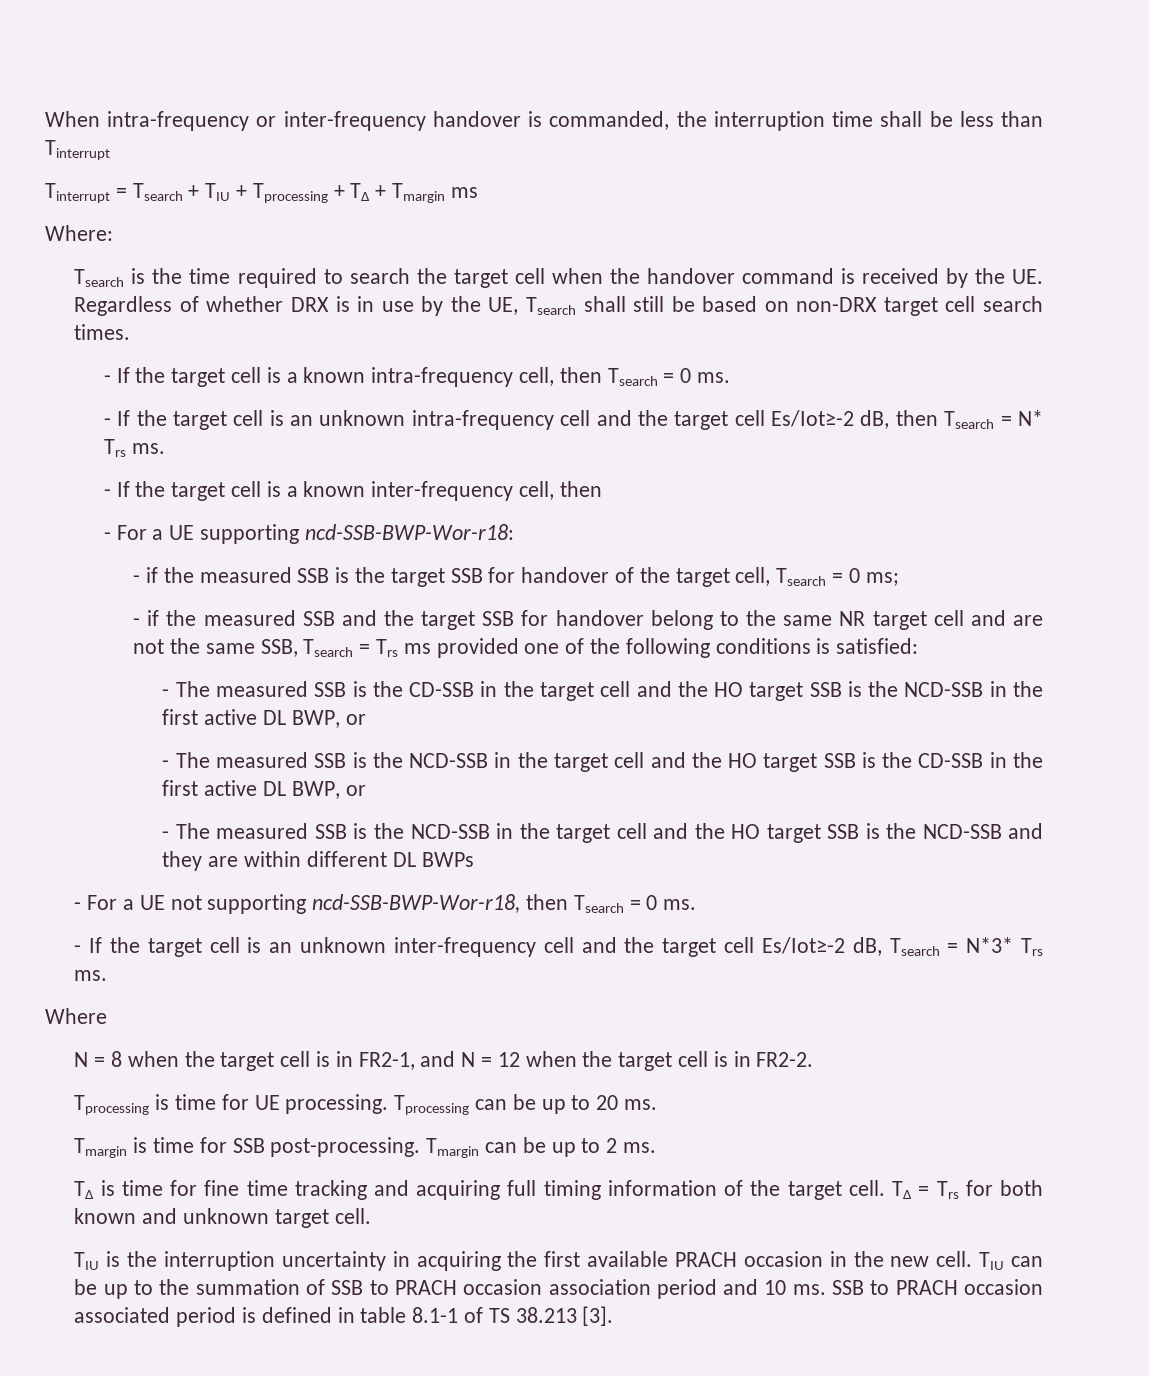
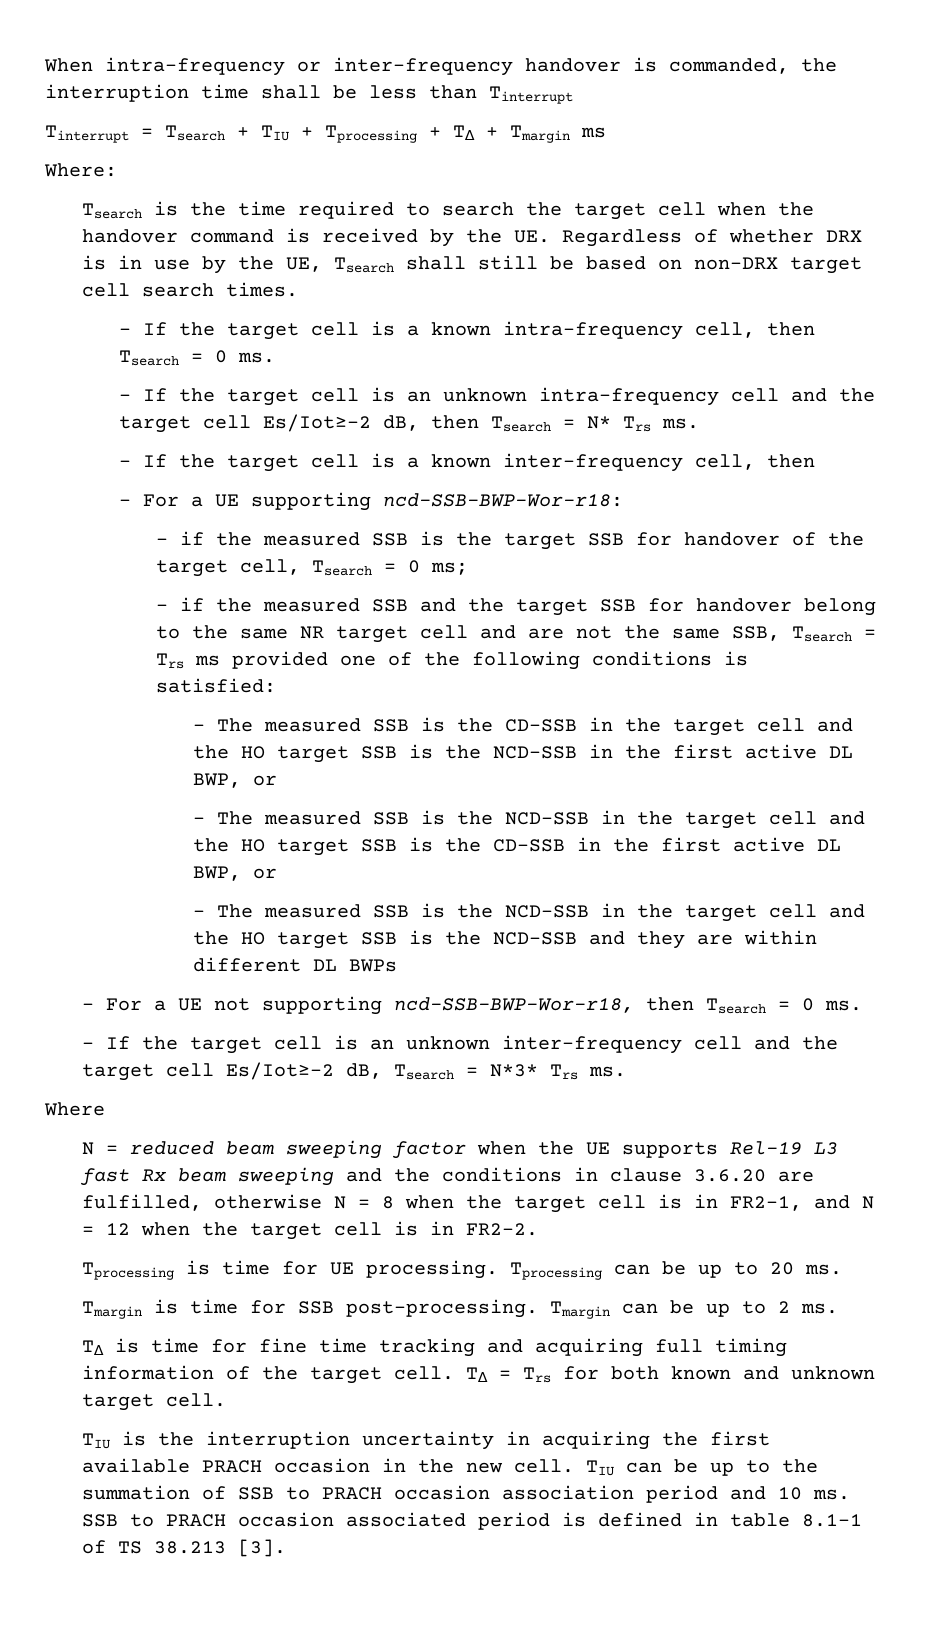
(106, 1062) none -> [130,1140,839,1159] [80,1167,815,1186] [82,1194,371,1211] reduced beam sweeping factor when the UE supports Rel-19 L3 fast Rx beam sweeping and the conditions in clause 3.6.20 are fulfilled, otherwise N =

